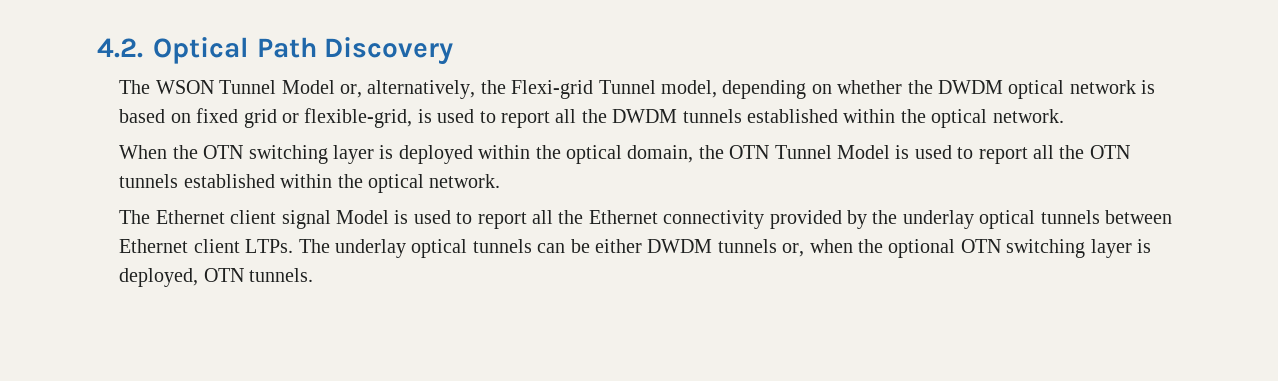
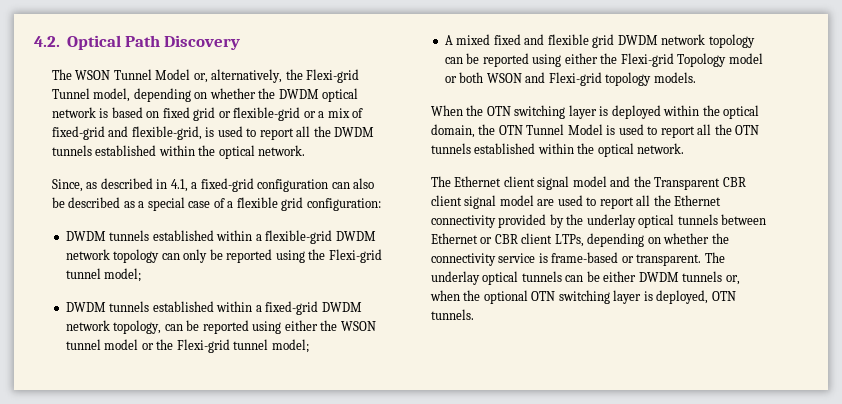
(300, 118) none -> [233,107,364,121] [51,126,129,140] flexible-grid or a mix of fixed-grid and
(1064, 116) none -> [51,178,375,192] [51,197,381,211] [65,230,376,244] [65,249,382,263] [65,268,142,282] [65,301,362,315] [65,320,376,334] [65,339,309,353] [444,34,755,48] [444,53,763,67] [444,72,696,86] // Since, as described in 4.1, a fixed-grid configuration can also be described as a special case of a flexible grid configuration: // DWDM tunnels established within a flexible-grid DWDM network topology can only be reported using the Flexi-grid tunnel model; // DWDM tunnels established within a fixed-grid DWDM network topology, can be reported using either the WSON tunnel model or the Flexi-grid tunnel model; // A mixed fixed and flexible grid DWDM network topology can be reported using either the Flexi-grid Topology model or both WSON and Flexi-grid topology models.
[336,210,409,224] Model is -> [572,176,746,190] [430,195,555,209] model and the Transparent CBR client signal model are
[193,239,294,253] client LTPs. -> [480,233,729,247] [430,252,702,266] or CBR client LTPs, depending on whether the connectivity service is frame-based or transparent.

